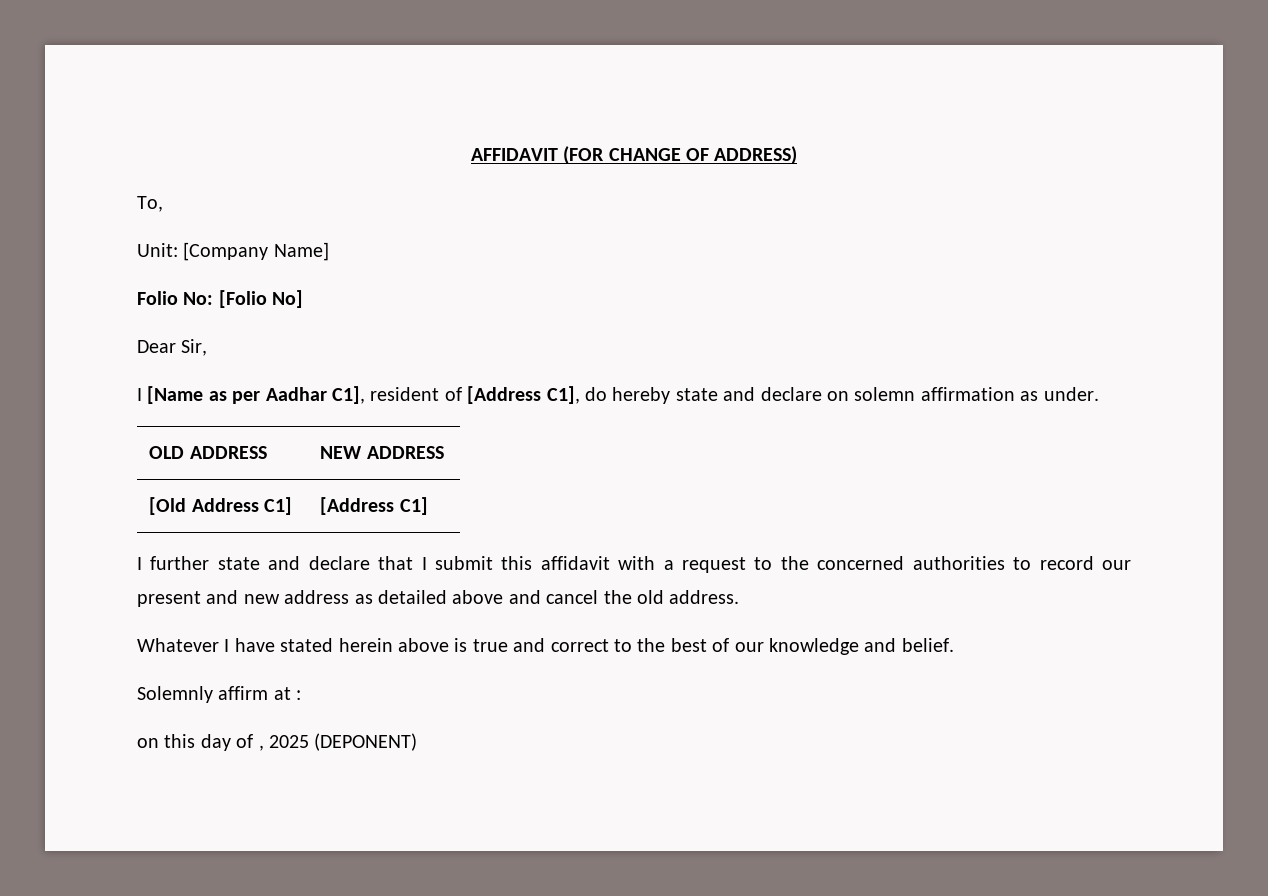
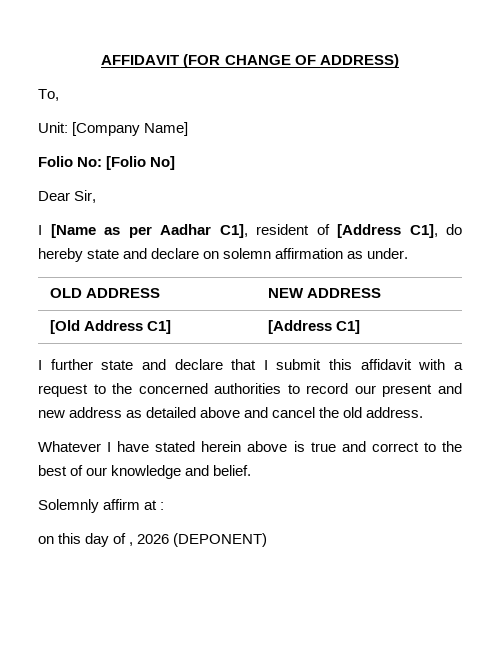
[269,735,309,748] 2025 -> [137,534,170,544] 2026

